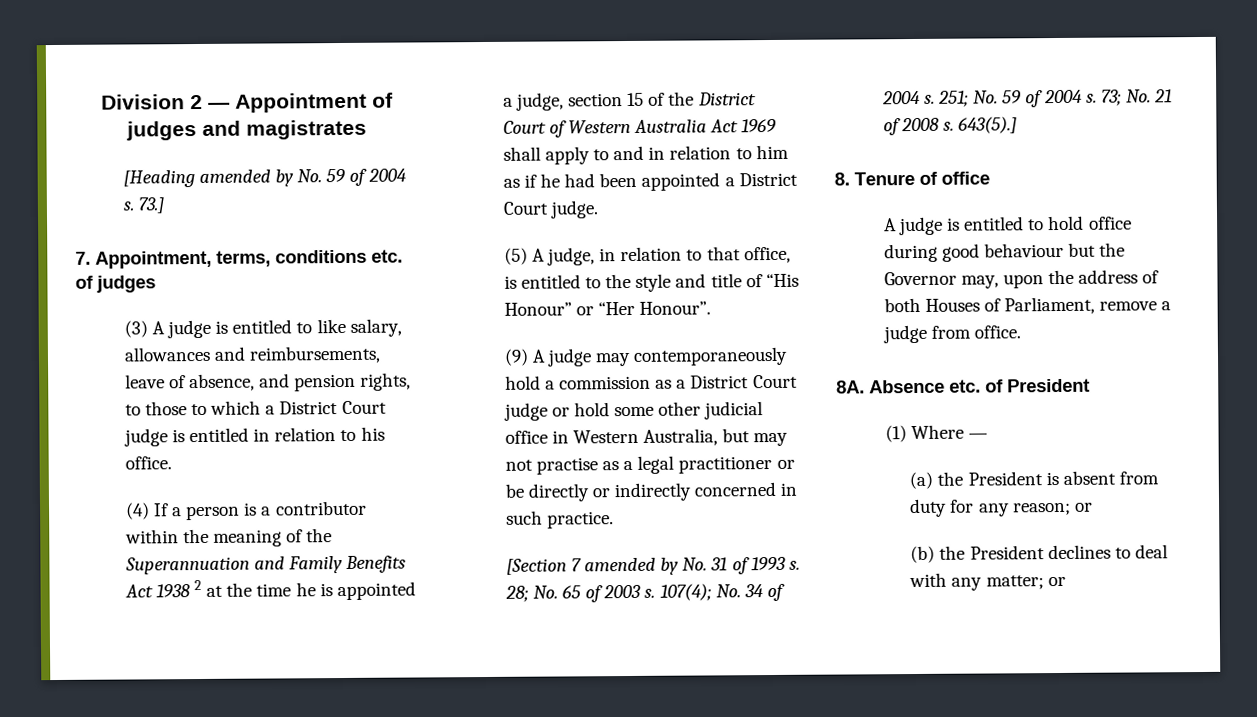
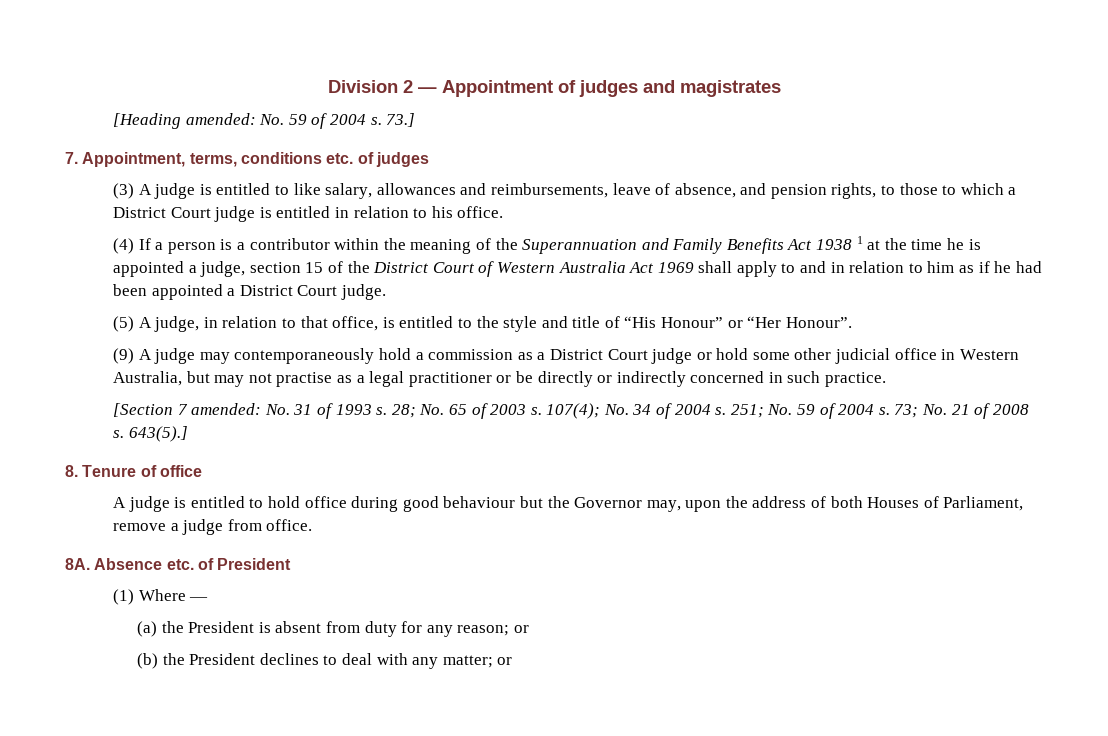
[198,169,295,187] amended by -> [185,113,256,125] amended:
[194,579,203,591] 2 -> [856,236,863,244] 1
[584,557,680,575] amended by -> [191,403,262,415] amended:

